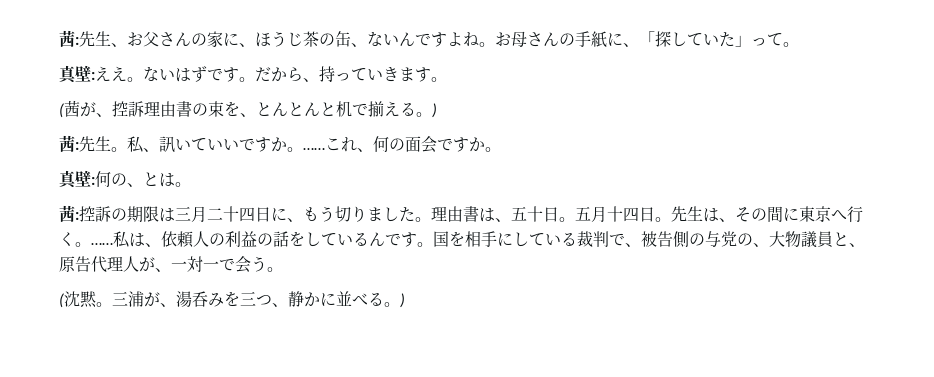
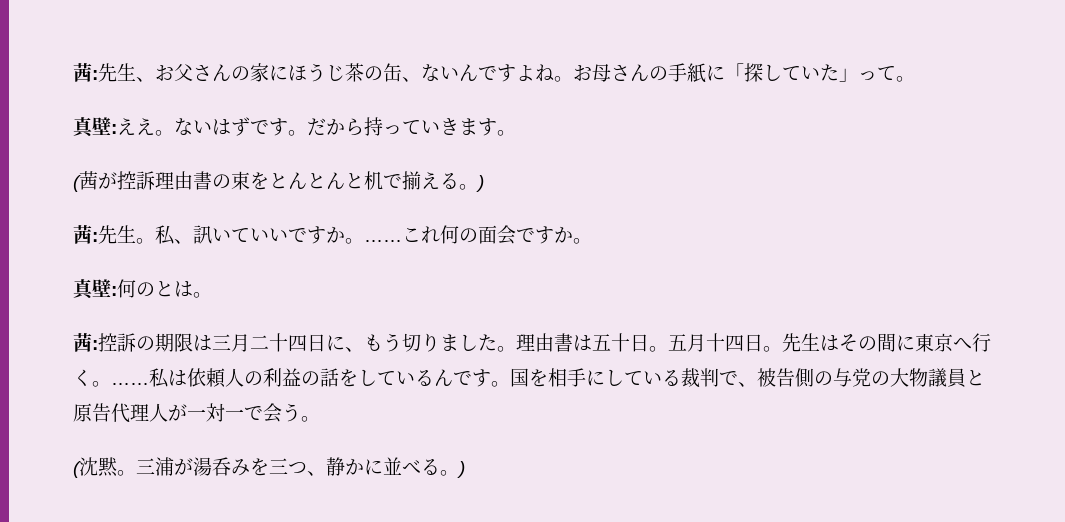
[239,43,255,47] 、 -> (288, 73) none
[623,43,639,47] 、 -> (725, 73) none
[303,78,319,82] 、 -> (364, 127) none
[96,113,112,117] 、 -> (117, 180) none
[240,113,256,117] 、 -> (269, 181) none
[357,148,373,152] 、 -> (440, 234) none
[127,183,143,187] 、 -> (155, 289) none
[495,218,511,222] 、 -> (592, 343) none
[719,218,735,222] 、 -> (839, 343) none
[145,243,161,247] 、 -> (187, 378) none
[753,243,769,247] 、 -> (890, 378) none
[849,243,865,247] 、 -> (985, 378) none
[155,268,171,272] 、 -> (187, 412) none
[160,303,176,307] 、 -> (193, 466) none

